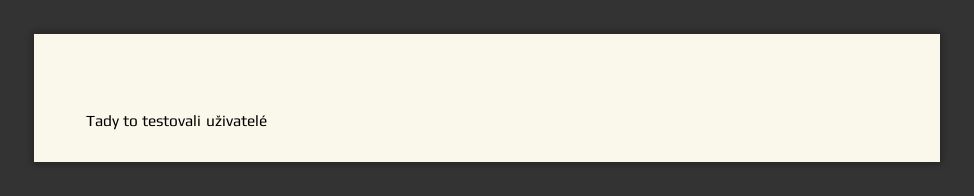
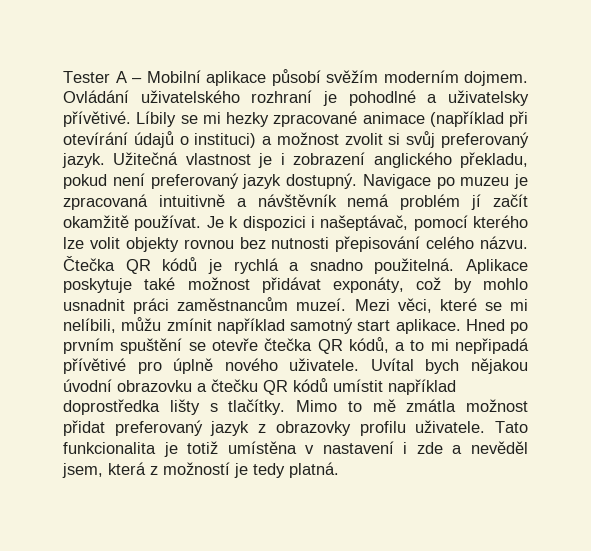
[86,115,267,130] Tady to testovali uživatelé -> [63,69,528,86] [63,90,529,106] [63,111,528,127] [63,131,529,148] [62,152,528,168] [63,173,528,189] [63,194,528,210] [63,215,528,231] [63,236,528,252] [63,256,528,274] [63,277,528,293] [63,297,528,314] [63,317,528,334] [63,337,529,354] [63,358,528,374] [63,378,456,395] [63,399,528,415] [63,420,528,436] [63,441,528,457] [62,462,339,478] Tester A – Mobilní aplikace působí svěžím moderním dojmem. Ovládání uživatelského rozhraní je pohodlné a uživatelsky přívětivé. Líbily se mi hezky zpracované animace (například při otevírání údajů o instituci) a možnost zvolit si svůj preferovaný jazyk. Užitečná vlastnost je i zobrazení anglického překladu, pokud není preferovaný jazyk dostupný. Navigace po muzeu je zpracovaná intuitivně a návštěvník nemá problém jí začít okamžitě používat. Je k dispozici i našeptávač, pomocí kterého lze volit objekty rovnou bez nutnosti přepisování celého názvu. Čtečka QR kódů je rychlá a snadno použitelná. Aplikace poskytuje také možnost přidávat exponáty, což by mohlo usnadnit práci zaměstnancům muzeí. Mezi věci, které se mi nelíbili, můžu zmínit například samotný start aplikace. Hned po prvním spuštění se otevře čtečka QR kódů, a to mi nepřipadá přívětivé pro úplně nového uživatele. Uvítal bych nějakou úvodní obrazovku a čtečku QR kódů umístit například doprostředka lišty s tlačítky. Mimo to mě zmátla možnost přidat preferovaný jazyk z obrazovky profilu uživatele. Tato funkcionalita je totiž umístěna v nastavení i zde a nevěděl jsem, která z možností je tedy platná.

